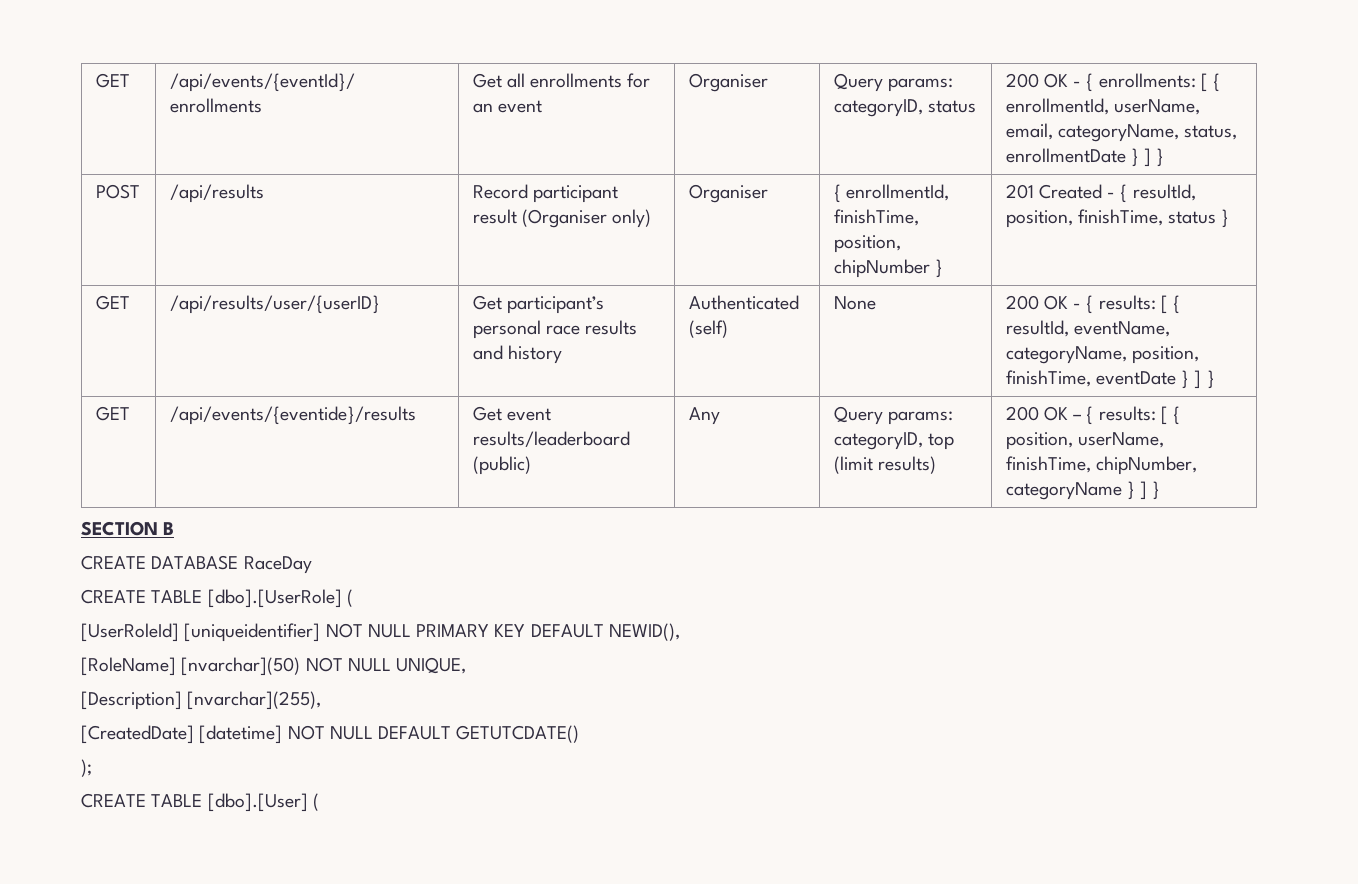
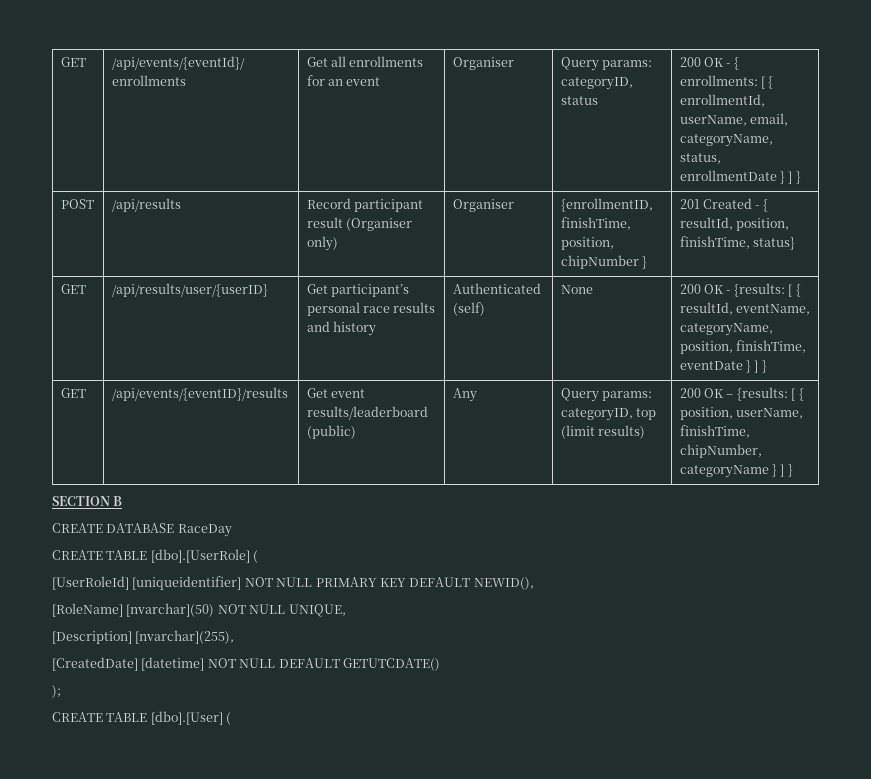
[833,184,949,203] { enrollmentId, -> [560,198,653,212] {enrollmentID,
[1168,209,1230,228] status } -> [753,237,796,250] status}
[1086,295,1156,314] { results: -> [733,283,785,297] {results:
[169,406,416,425] /api/events/{eventide}/results -> [111,387,288,401] /api/events/{eventID}/results
[1086,406,1156,425] { results: -> [736,387,788,401] {results:

